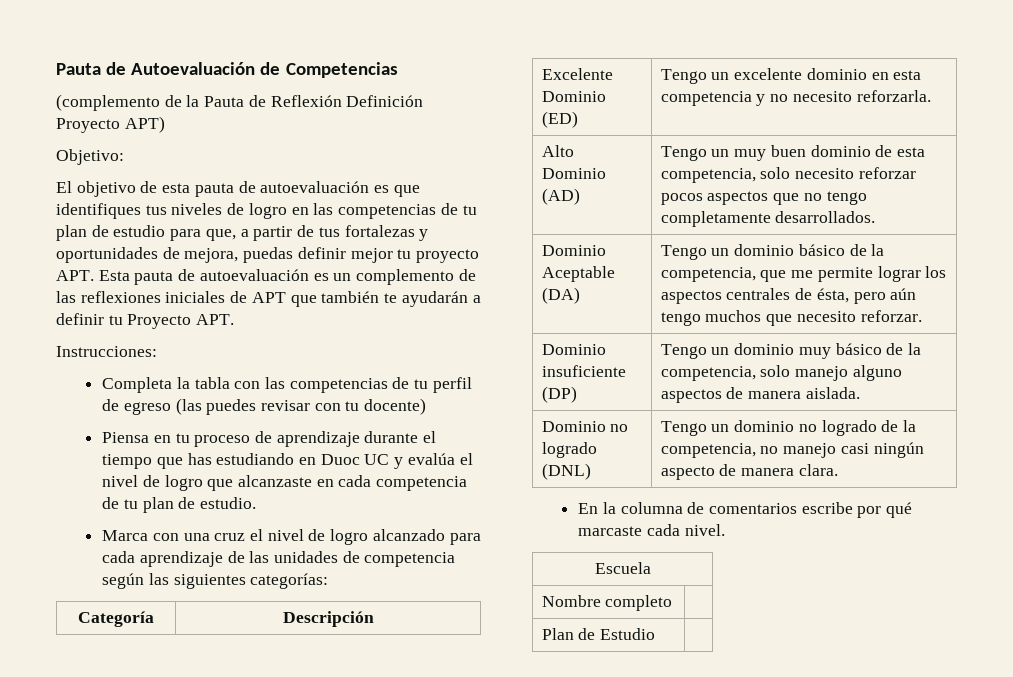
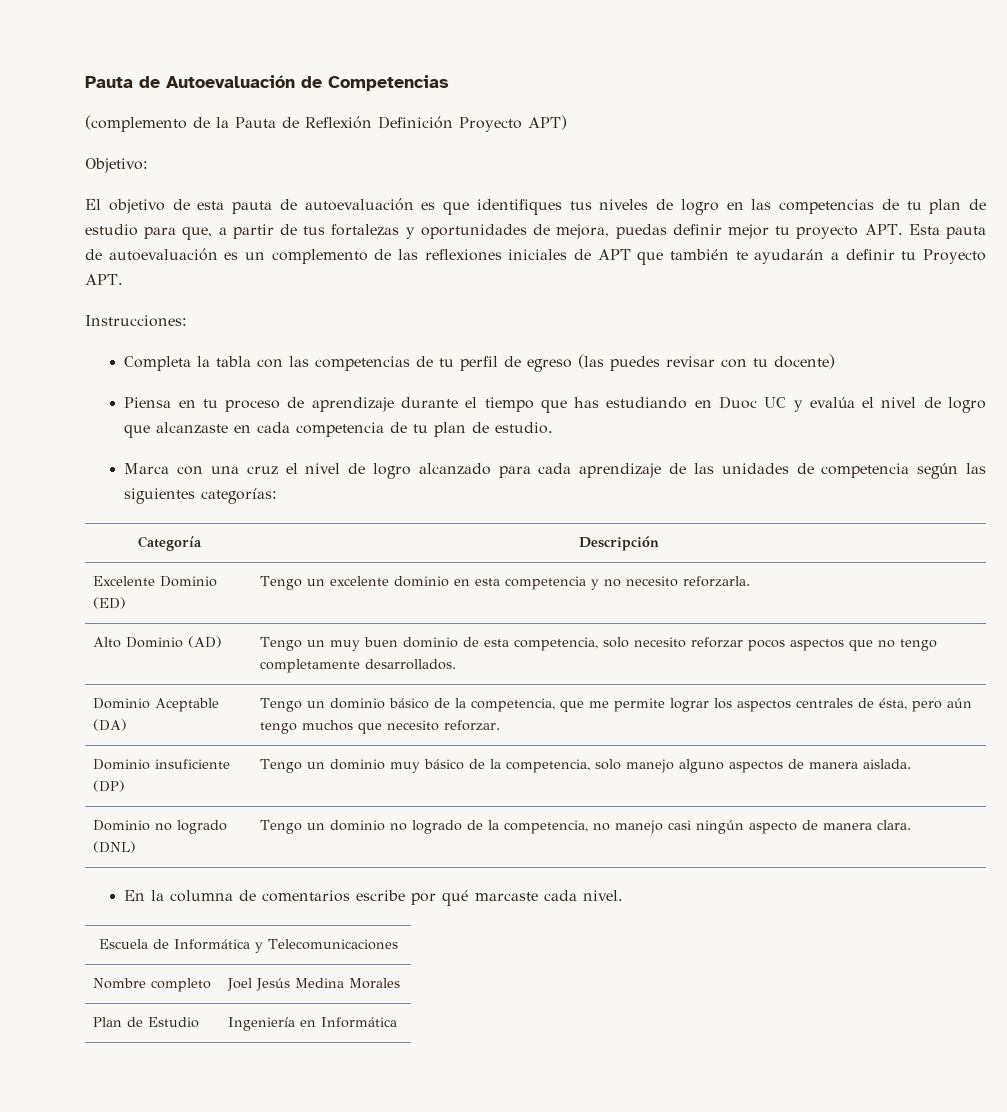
[541,595,673,611] // Nombre completo | -> [152,939,398,953] [93,978,212,992] [227,978,401,991] de Informática y Telecomunicaciones // Nombre completo | Joel Jesús Medina Morales
(656, 634) none -> [228,1017,398,1031] Ingeniería en Informática

